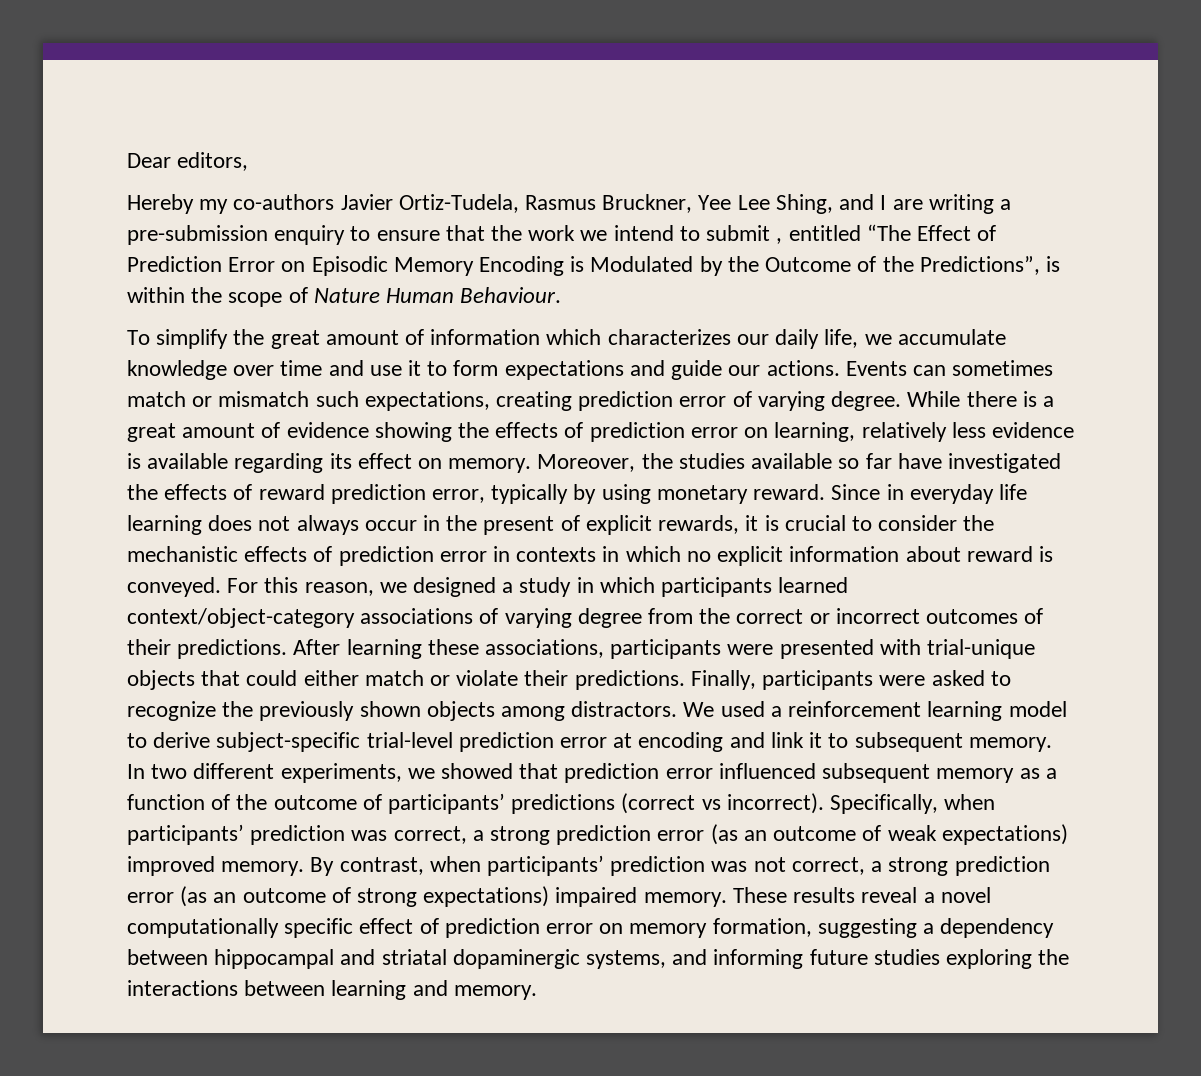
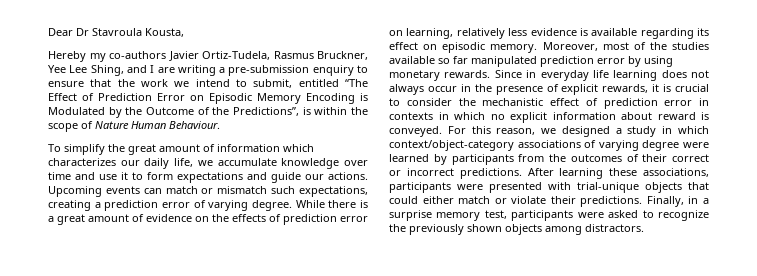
[177,152,249,171] editors, -> [76,28,184,37] Dr Stavroula Kousta,
[706,225,783,244] submit , -> [253,79,293,88] submit,
[845,360,1054,376] Events can sometimes -> [48,186,162,197] Upcoming events can
(573, 401) none -> [94,202,101,208] a
[374,422,452,442] showing -> [195,216,209,222] on
(443, 463) none -> [442,42,486,53] episodic
(636, 463) none -> [602,42,646,50] most of
[897,453,1061,473] [127,484,569,504] have investigated the effects of reward prediction error, typically -> [471,56,625,67] manipulated prediction error
[753,484,826,500] reward. -> [444,70,491,78] rewards.
[483,516,555,535] present -> [495,86,543,95] presence
[244,546,308,562] effects -> [550,98,579,106] effect
[661,577,849,597] participants learned -> (709, 130) none
[648,608,1044,624] [127,639,171,655] from the correct or incorrect outcomes of their -> [683,142,709,148] [389,154,709,165] [389,168,454,176] were learned by participants from the outcomes of their correct or incorrect
(756, 680) none -> [688,196,709,204] [389,210,507,221] in a surprise memory test,
[683,701,1067,721] [127,732,1052,752] [127,763,1057,783] [127,793,996,814] [127,824,1068,845] [127,855,1050,876] [127,886,991,907] [127,918,1055,938] [127,949,1070,969] [127,980,537,1000] We used a reinforcement learning model to derive subject-specific trial-level prediction error at encoding and link it to subsequent memory. In two different experiments, we showed that prediction error influenced subsequent memory as a function of the outcome of participants’ predictions (correct vs incorrect). Specifically, when participants’ prediction was correct, a strong prediction error (as an outcome of weak expectations) improved memory. By contrast, when participants’ prediction was not correct, a strong prediction error (as an outcome of strong expectations) impaired memory. These results reveal a novel computationally specific effect of prediction error on memory formation, suggesting a dependency between hippocampal and striatal dopaminergic systems, and informing future studies exploring the interactions between learning and memory. -> (644, 228) none

